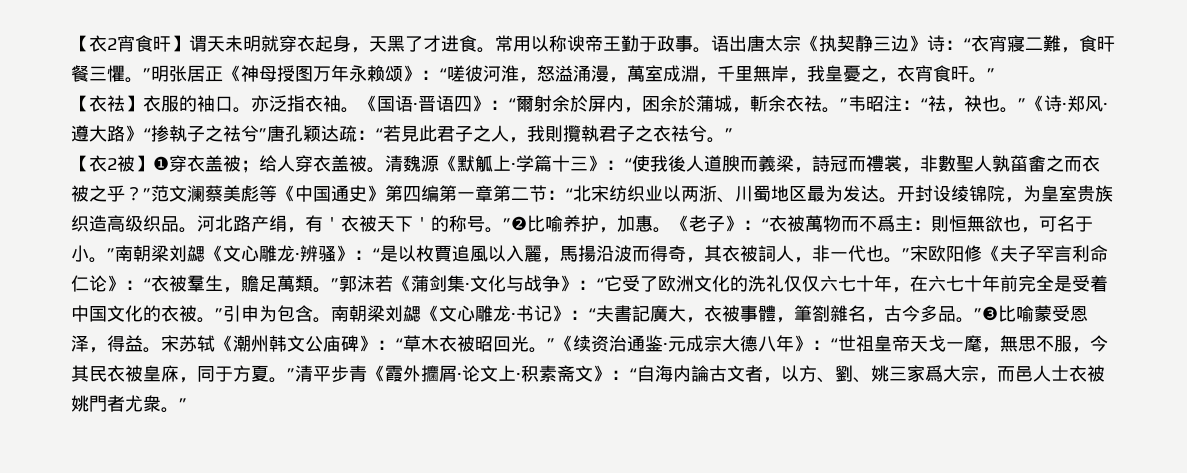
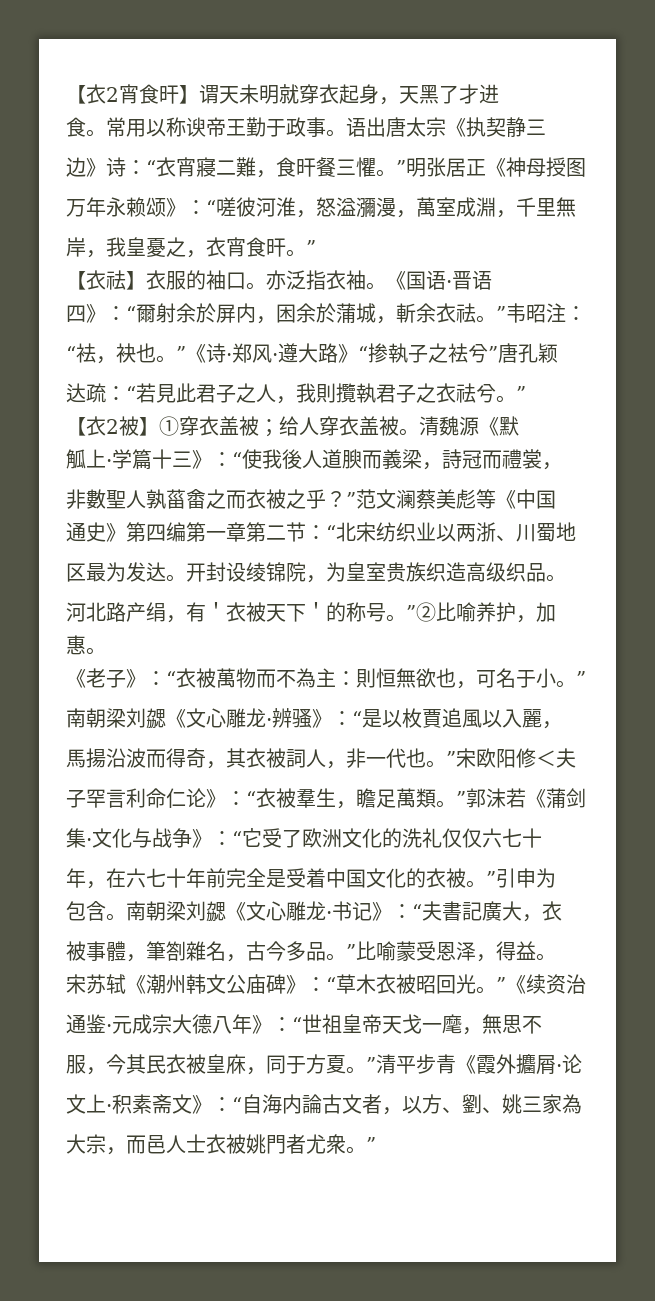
(459, 43) none -> (499, 94) //
(891, 43) none -> (546, 127) //
(313, 74) none -> (586, 167) //
[573,65,591,82] 涌 -> [356,197,376,218] 瀰
(771, 73) none -> (576, 207) //
[107,95,125,112] 袪 -> [106,270,126,290] 祛
(454, 103) none -> (492, 280) //
[804,95,822,112] 袪 -> [456,303,476,323] 祛
(920, 105) none -> (586, 313) //
(321, 133) none -> (558, 353) //
[671,125,689,142] 袪 -> [456,383,476,403] 祛
[153,156,169,171] ❶ -> [159,416,179,436] ①
(475, 163) none -> (519, 426) //
(920, 170) none -> (562, 466) //
(331, 194) none -> (556, 499) //
(789, 193) none -> (576, 531) //
(197, 230) none -> (566, 578) //
[503,216,527,231] ”❷ -> [406,602,436,622] ”②
(671, 230) none -> (106, 651) //
[877,215,895,232] 爲 -> [296,668,316,688] 為
(115, 254) none -> (586, 678) //
(560, 260) none -> (562, 725) //
[982,245,1018,262] 《夫 -> [536,748,576,768] ＜夫 //
[241,275,259,292] 贍 -> [356,788,376,808] 瞻
(447, 283) none -> (586, 798) //
(874, 283) none -> (542, 838) //
(277, 313) none -> (556, 878) //
(722, 313) none -> (562, 911) //
[974,306,998,321] ”❸ -> [346,944,356,959] ”
(161, 350) none -> (556, 957) //
(627, 343) none -> (586, 984) //
(1054, 344) none -> (542, 1025) //
(480, 373) none -> (582, 1064) //
[925,365,943,382] 爲 -> [562,1094,582,1114] 為 //

